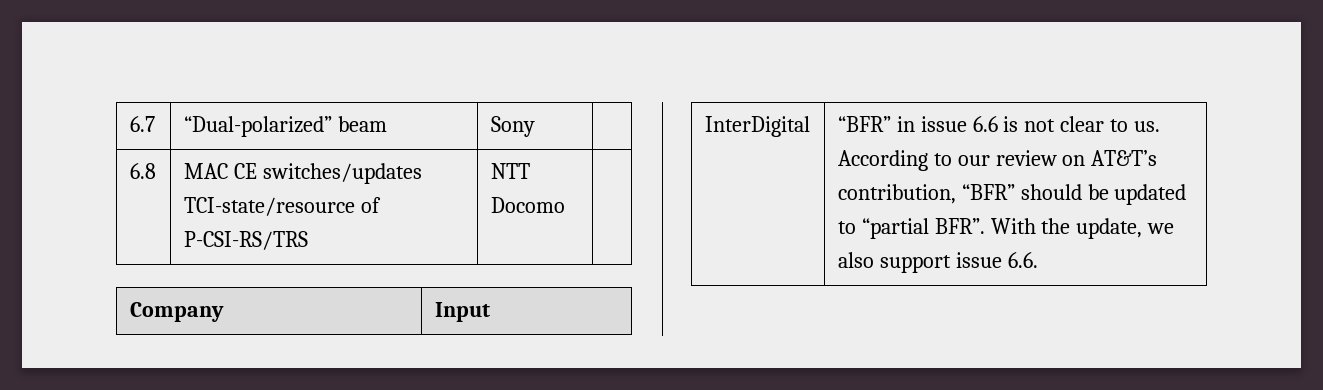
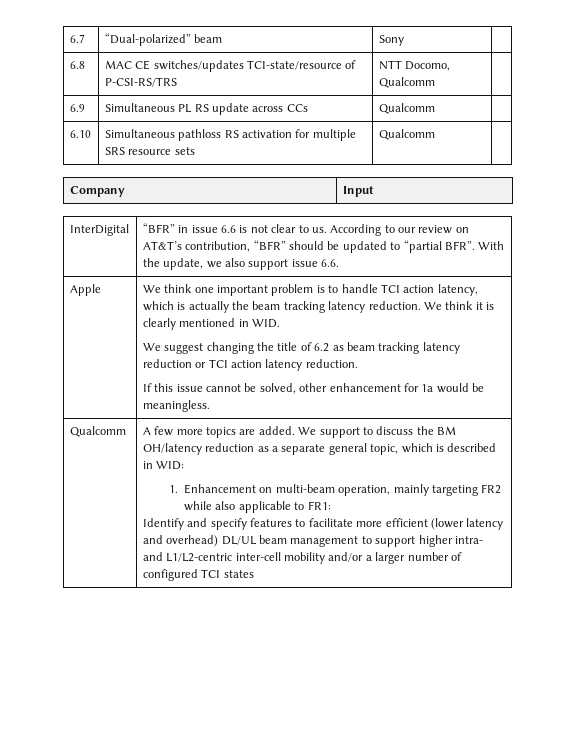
[490,197,565,213] Docomo -> [405,61,451,71] [378,77,435,88] [69,104,85,112] [104,103,308,115] [378,103,435,114] [69,130,91,138] [104,129,356,141] [104,147,195,155] [378,129,435,140] Docomo, Qualcomm | // 6.9 | Simultaneous PL RS update across CCs | Qualcomm | // 6.10 | Simultaneous pathloss RS activation for multiple SRS resource sets | Qualcomm
(1038, 260) none -> [69,284,101,296] [142,284,478,296] [142,301,495,313] [142,318,281,330] [142,342,460,354] [142,359,358,371] [142,383,485,394] [142,400,210,412] [69,426,126,437] [142,426,457,438] [142,443,497,455] [142,461,185,470] [168,484,502,496] [184,501,331,513] [142,518,504,530] [142,535,483,547] [142,552,462,564] [142,569,254,581] // Apple | We think one important problem is to handle TCI action latency, which is actually the beam tracking latency reduction. We think it is clearly mentioned in WID. // We suggest changing the title of 6.2 as beam tracking latency reduction or TCI action latency reduction. // If this issue cannot be solved, other enhancement for 1a would be meaningless. // Qualcomm | A few more topics are added. We support to discuss the BM OH/latency reduction as a separate general topic, which is described in WID: // 1. Enhancement on multi-beam operation, mainly targeting FR2 while also applicable to FR1: // Identify and specify features to facilitate more efficient (lower latency and overhead) DL/UL beam management to support higher intra- and L1/L2-centric inter-cell mobility and/or a larger number of configured TCI states

